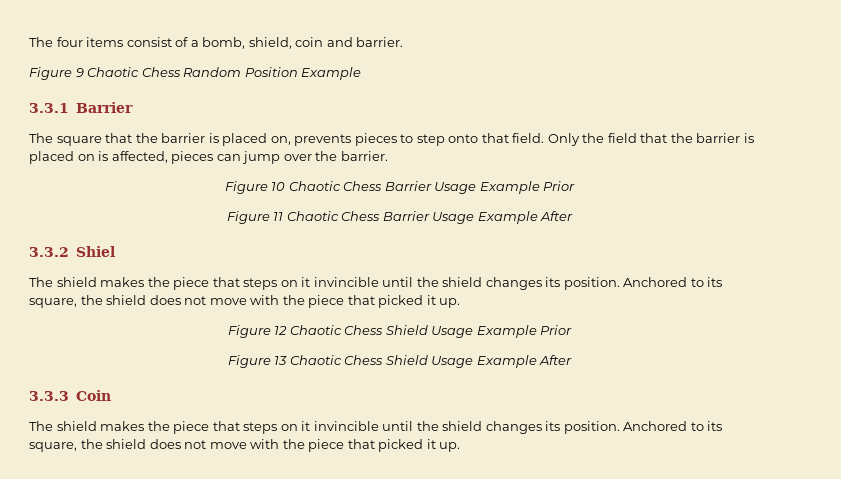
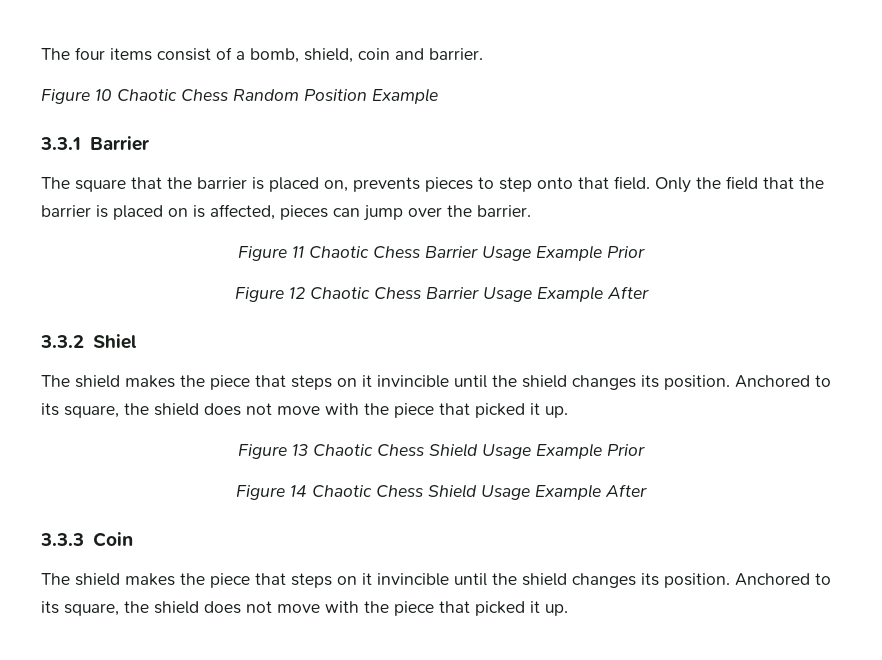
[75,68,84,77] 9 -> [95,89,112,101] 10
[271,182,286,191] 10 -> [292,246,304,258] 11
[273,212,284,221] 11 -> [288,287,305,299] 12
[274,326,288,335] 12 -> [292,444,308,456] 13
[274,356,288,365] 13 -> [290,485,307,497] 14

